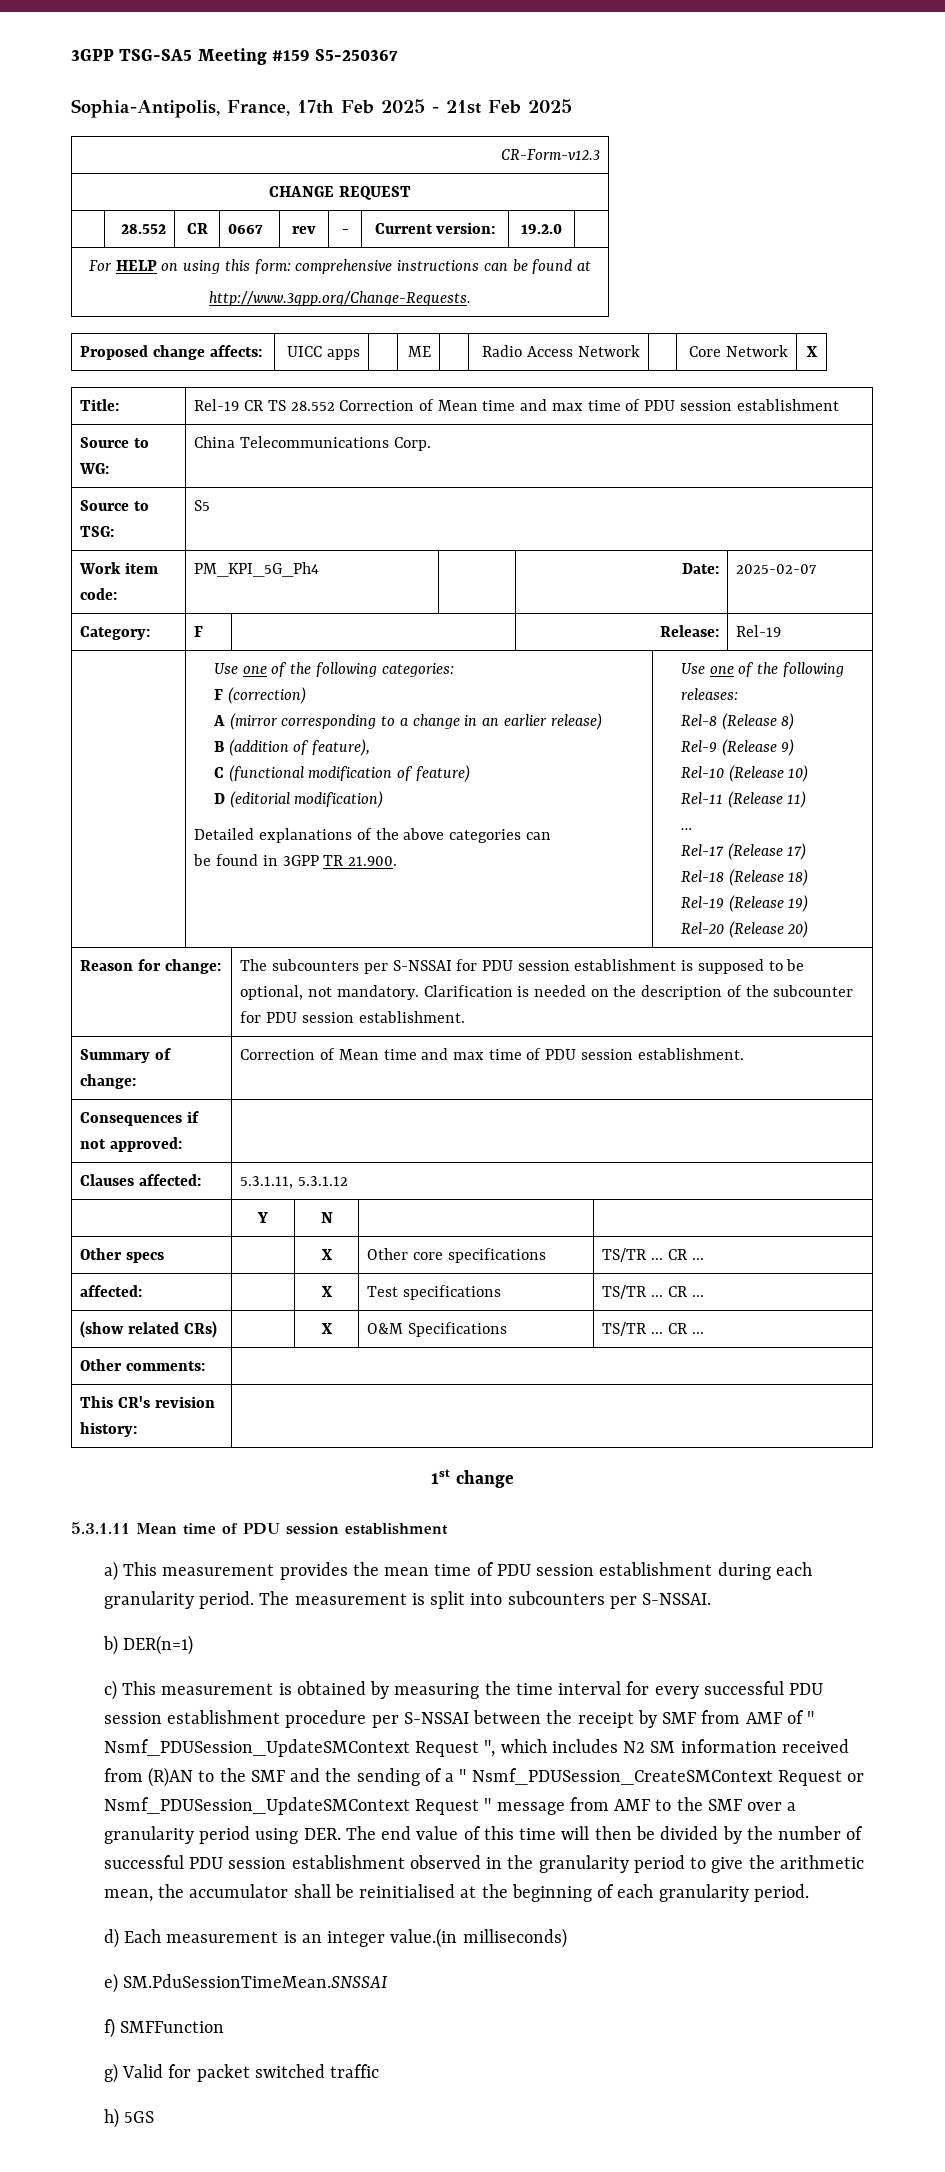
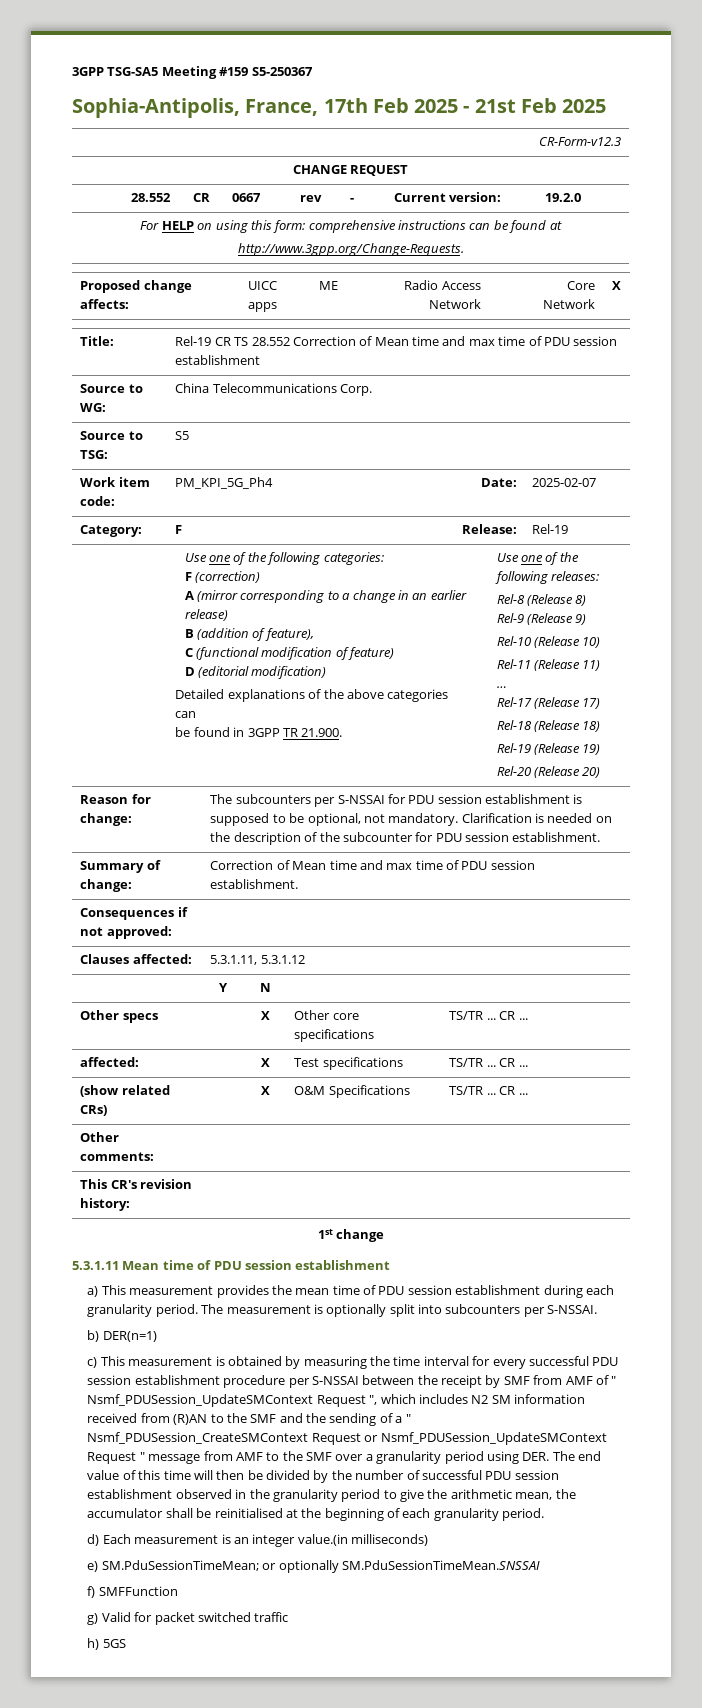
(425, 1599) none -> [326,1304,387,1317] optionally
(118, 1983) none -> [101,1560,339,1573] SM.PduSessionTimeMean; or optionally

